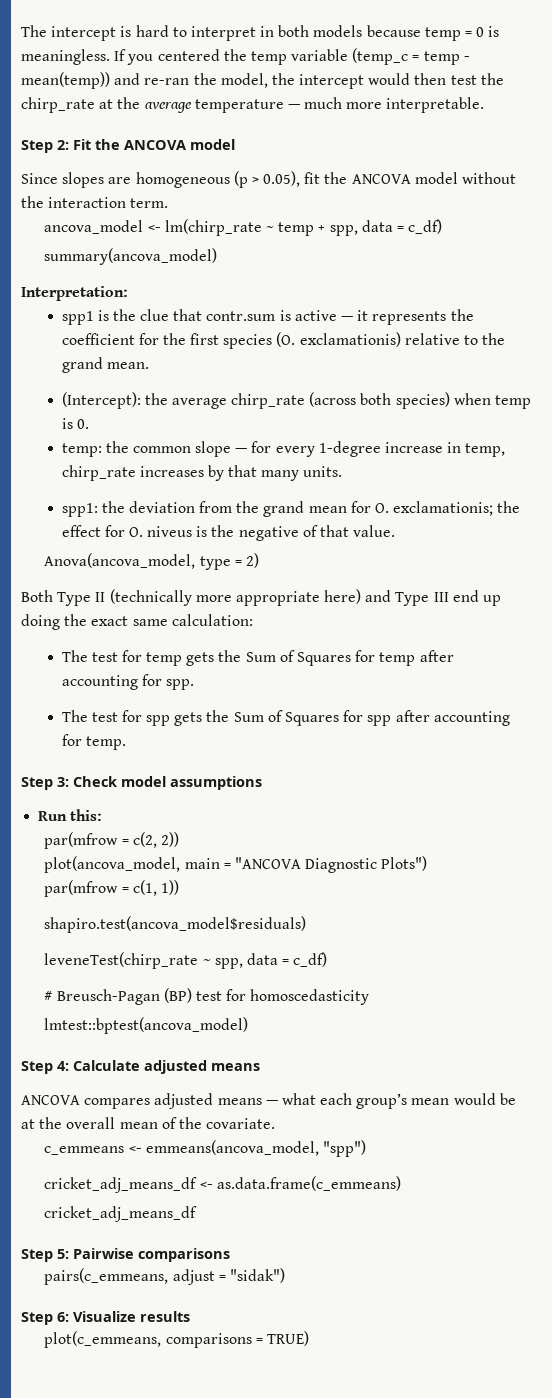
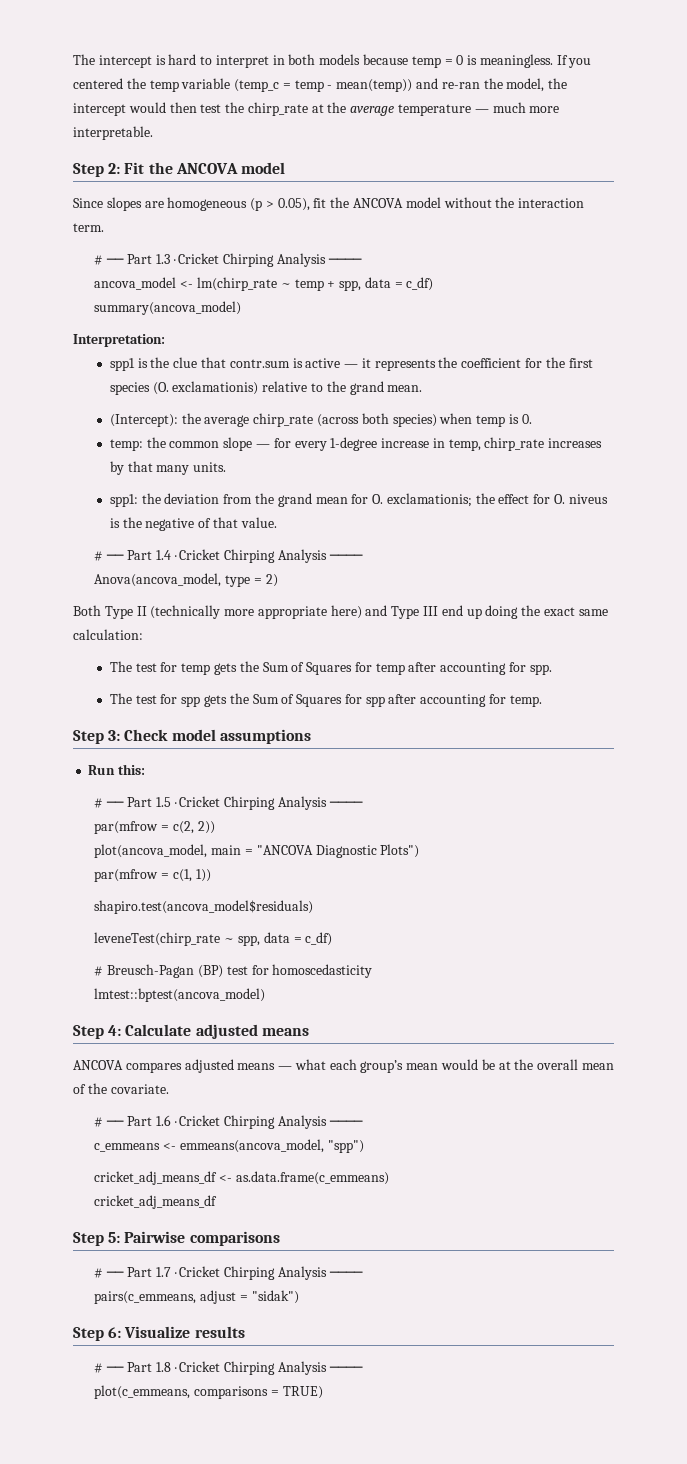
(169, 203) none -> [94,253,362,267] // # ── Part 1.3 · Cricket Chirping Analysis ────
(396, 531) none -> [94,549,363,563] // # ── Part 1.4 · Cricket Chirping Analysis ────
(103, 815) none -> [94,796,363,810] // # ── Part 1.5 · Cricket Chirping Analysis ────
(276, 1123) none -> [94,1115,363,1129] // # ── Part 1.6 · Cricket Chirping Analysis ────
(230, 1255) none -> [94,1266,363,1280] // # ── Part 1.7 · Cricket Chirping Analysis ────
(190, 1316) none -> [94,1361,363,1375] // # ── Part 1.8 · Cricket Chirping Analysis ────

